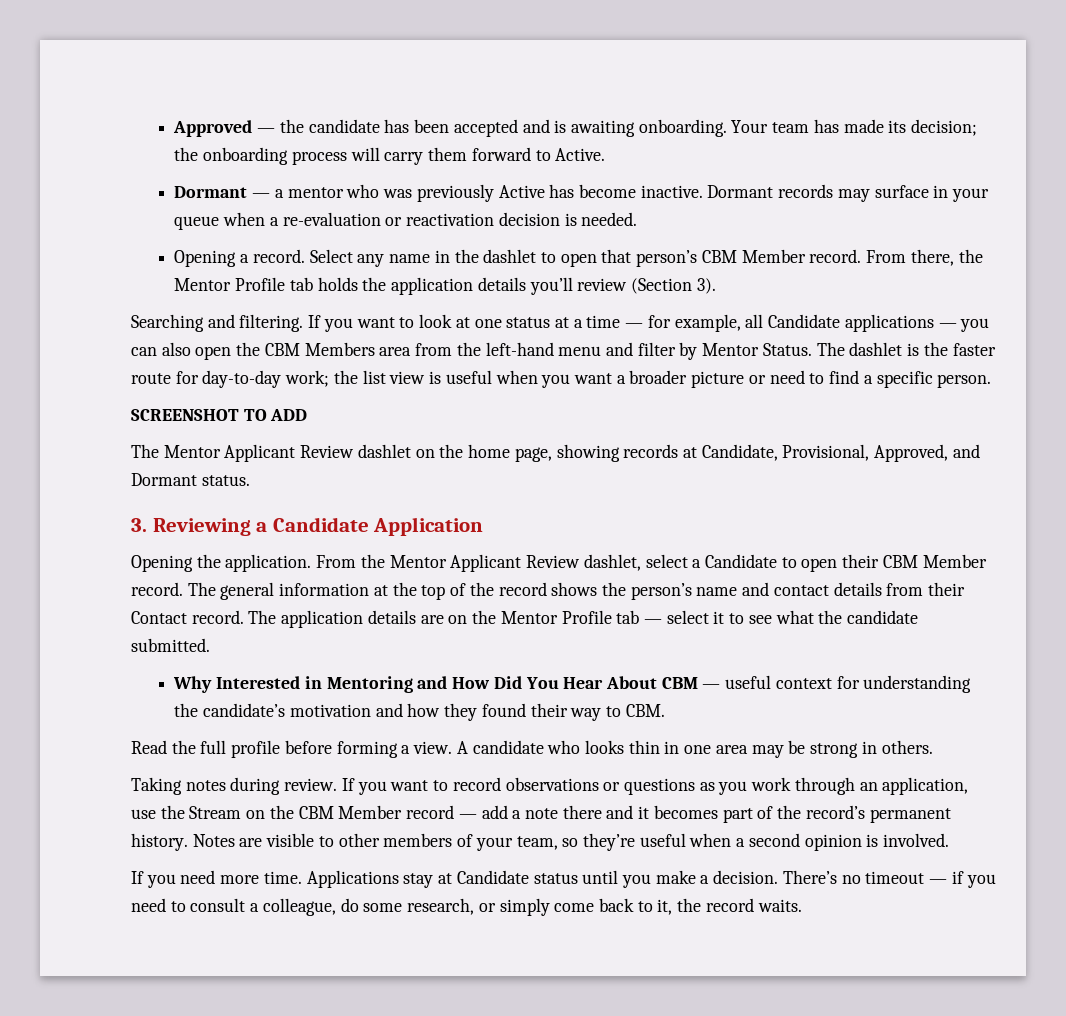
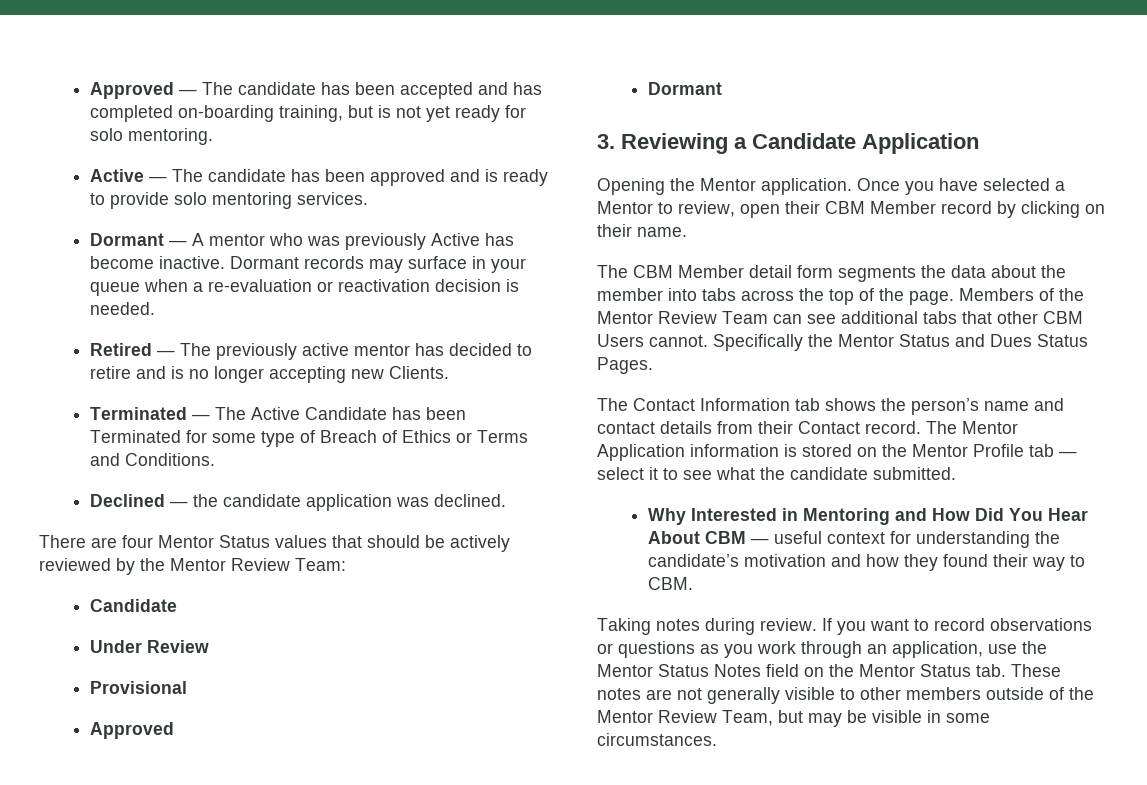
[279,119,304,133] the -> [201,82,233,95] The
[554,119,978,137] [174,147,606,165] is awaiting onboarding. Your team has made its decision; the onboarding process will carry them forward to Active. -> [512,82,542,95] [89,105,526,122] [89,128,213,145] [89,169,548,186] [89,192,368,209] has completed on-boarding training, but is not yet ready for solo mentoring. // Active — The candidate has been approved and is ready to provide solo mentoring services.
[274,189,284,198] a -> [191,233,204,246] A
[174,249,983,267] [174,277,716,295] [131,314,990,332] [131,342,996,360] [131,370,992,388] [131,409,308,421] [131,444,980,462] [131,473,250,486] Opening a record. Select any name in the dashlet to open that person’s CBM Member record. From there, the Mentor Profile tab holds the application details you’ll review (Section 3). // Searching and filtering. If you want to look at one status at a time — for example, all Candidate applications — you can also open the CBM Members area from the left-hand menu and filter by Mentor Status. The dashlet is the faster route for day-to-day work; the list view is useful when you want a broader picture or need to find a specific person. // SCREENSHOT TO ADD // The Mentor Applicant Review dashlet on the home page, showing records at Candidate, Provisional, Approved, and Dormant status. -> [89,343,532,360] [89,366,449,383] [89,407,466,420] [89,430,528,447] [89,453,215,466] [89,494,506,511] [39,535,510,552] [39,558,346,575] [89,599,177,612] [89,640,209,653] [89,681,187,694] [89,722,174,739] [647,82,722,95] Retired — The previously active mentor has decided to retire and is no longer accepting new Clients. // Terminated — The Active Candidate has been Terminated for some type of Breach of Ethics or Terms and Conditions. // Declined — the candidate application was declined. // There are four Mentor Status values that should be actively reviewed by the Mentor Review Team: // Candidate // Under Review // Provisional // Approved // Dormant
[225,554,987,572] [131,582,547,600] application. From the Mentor Applicant Review dashlet, select a Candidate to open their CBM Member record. The general information at the top of the record -> [700,178,1065,195] [597,201,1105,218] [597,224,687,237] [597,265,1066,282] [597,288,1084,305] [597,311,1083,324] [597,334,1088,351] [597,357,653,374] [597,398,820,411] Mentor application. Once you have selected a Mentor to review, open their CBM Member record by clicking on their name. // The CBM Member detail form segments the data about the member into tabs across the top of the page. Members of the Mentor Review Team can see additional tabs that other CBM Users cannot. Specifically the Mentor Status and Dues Status Pages. // The Contact Information tab
[281,610,444,628] application details are -> [962,421,1018,434] [597,444,852,461] Mentor Application information is stored
[131,740,933,758] // Read the full profile before forming a view. A candidate who looks thin in one area may be strong in others. -> (693, 583) none
[189,805,951,823] [131,833,950,851] [131,870,996,888] [131,898,802,916] Stream on the CBM Member record — add a note there and it becomes part of the record’s permanent history. Notes are visible to other members of your team, so they’re useful when a second opinion is involved. // If you need more time. Applications stay at Candidate status until you make a decision. There’s no timeout — if you need to consult a colleague, do some research, or simply come back to it, the record waits. -> [597,664,1061,677] [597,687,1094,704] [597,710,990,727] [597,733,717,746] Mentor Status Notes field on the Mentor Status tab. These notes are not generally visible to other members outside of the Mentor Review Team, but may be visible in some circumstances.

